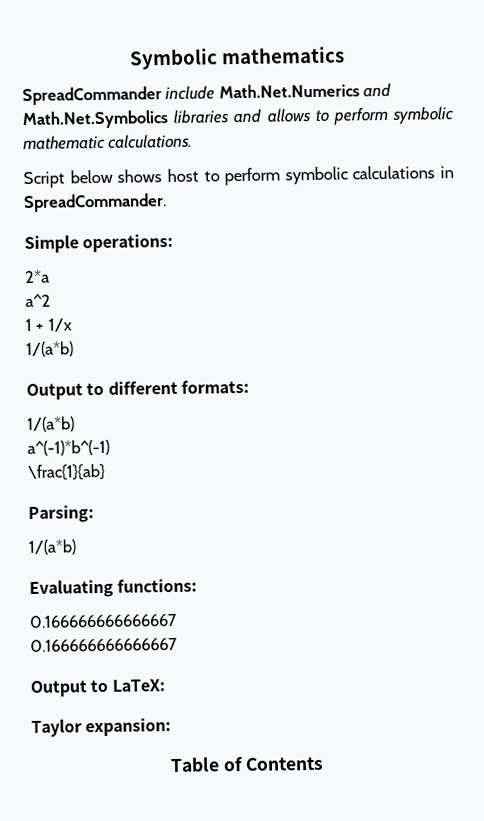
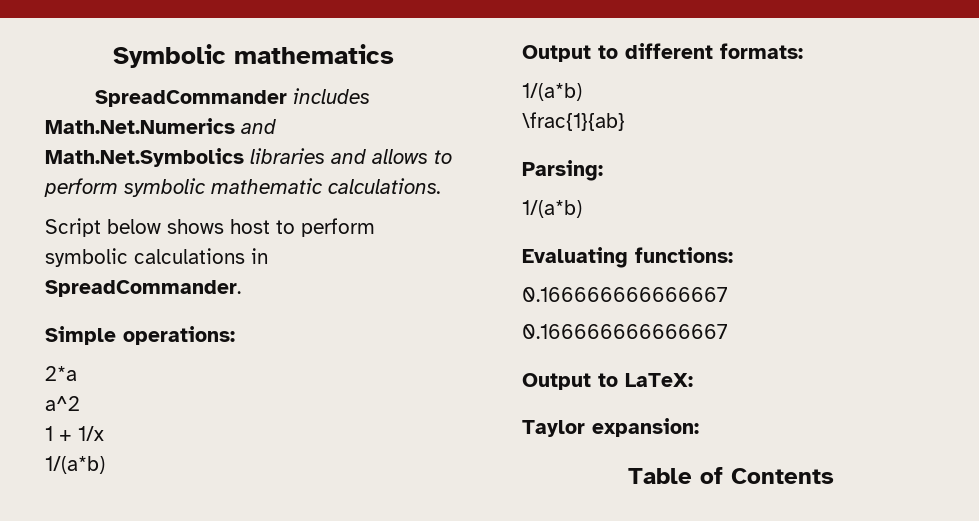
[165,85,216,101] include -> [292,88,370,104] includes
[27,439,110,456] // a^(-1)*b^(-1) -> (582, 92) none

